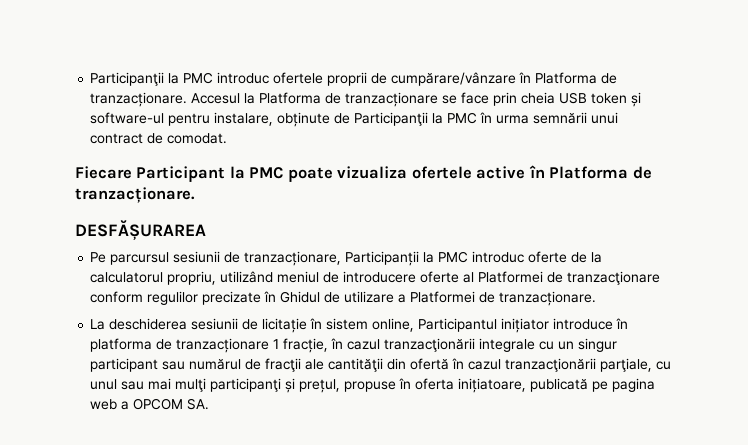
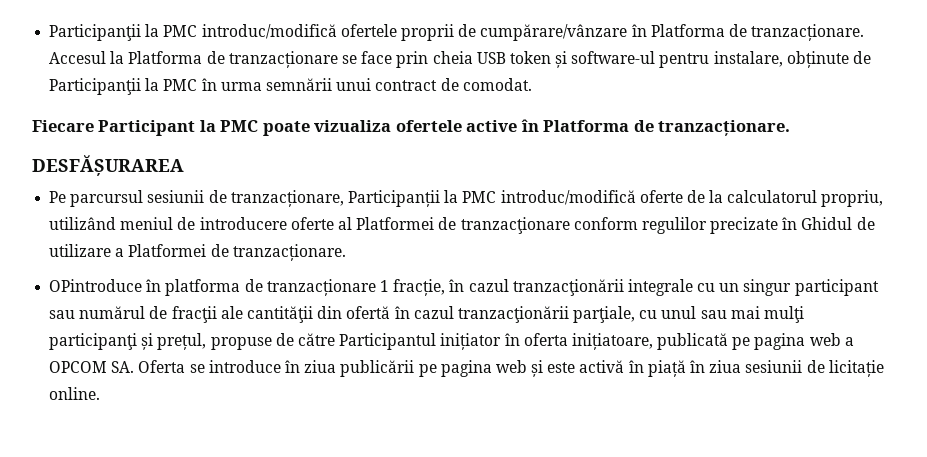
[90,72,270,86] Participanţii la PMC introduc -> [49,24,337,41] Participanţii la PMC introduc/modifică
[472,251,525,263] introduc -> [500,190,636,205] introduc/modifică
[90,318,614,333] La deschiderea sesiunii de licitație în sistem online, Participantul inițiator introduce -> [49,279,143,292] OPintroduce
(397, 386) none -> [275,333,502,350] de către Participantul inițiator
(210, 404) none -> [138,360,884,377] [49,387,101,400] Oferta se introduce în ziua publicării pe pagina web și este activă în piață în ziua sesiunii de licitație online.

